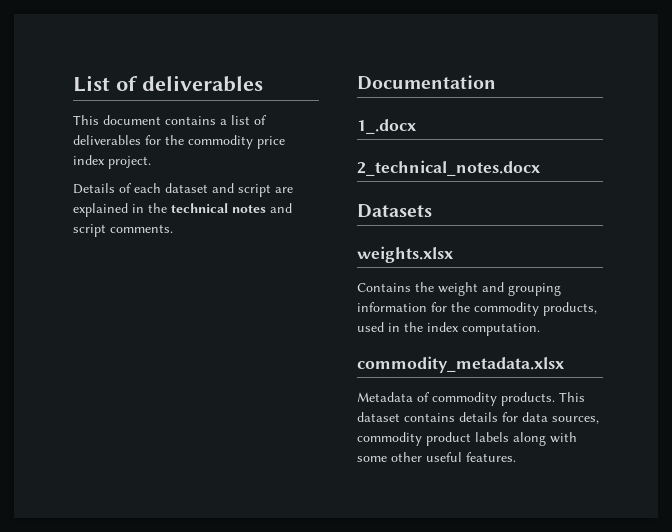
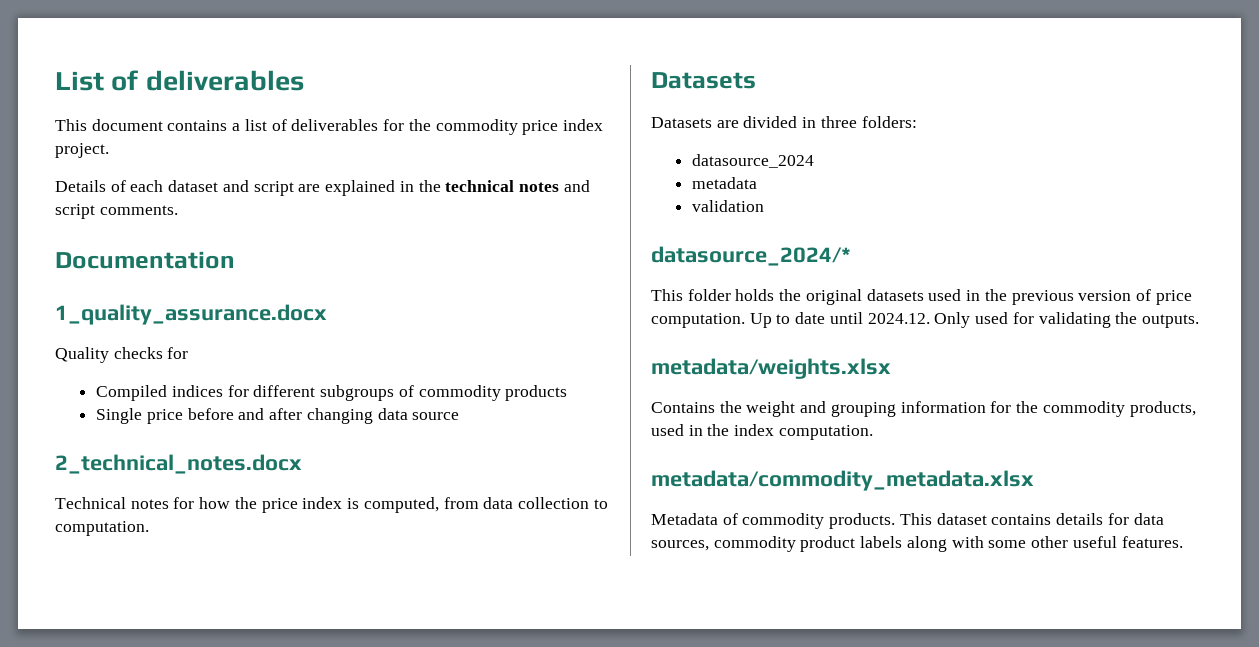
[357,119,416,134] [357,160,540,176] [357,204,432,218] [357,246,453,263] 1_.docx // 2_technical_notes.docx // Datasets // weights.xlsx -> [55,304,327,325] [55,347,189,363] [96,385,568,401] [96,408,460,424] [55,454,302,474] [55,497,608,513] [55,521,149,536] [651,72,756,89] [651,116,917,128] [692,154,815,168] [692,177,758,189] [692,200,765,212] [651,246,851,266] [651,289,1192,305] [651,312,1199,328] [651,358,891,379] 1_quality_assurance.docx // Quality checks for // Compiled indices for different subgroups of commodity products // Single price before and after changing data source // 2_technical_notes.docx // Technical notes for how the price index is computed, from data collection to computation. // Datasets // Datasets are divided in three folders: // datasource_2024 // metadata // validation // datasource_2024/* // This folder holds the original datasets used in the previous version of price computation. Up to date until 2024.12. Only used for validating the outputs. // metadata/weights.xlsx
[357,356,564,373] commodity_metadata.xlsx -> [651,470,1034,491] metadata/commodity_metadata.xlsx

